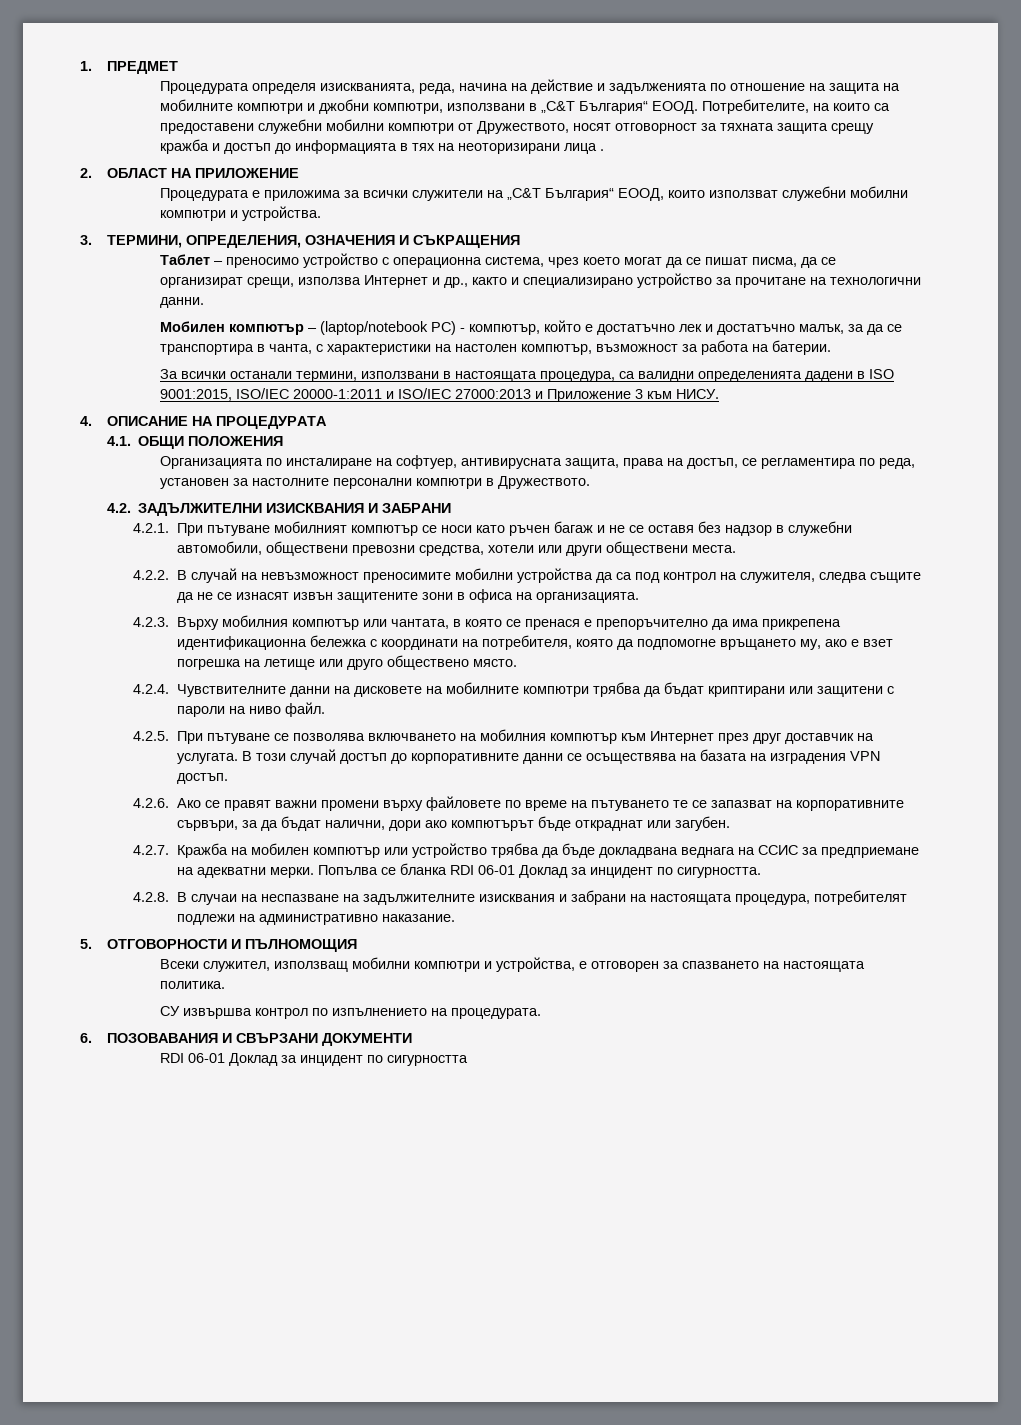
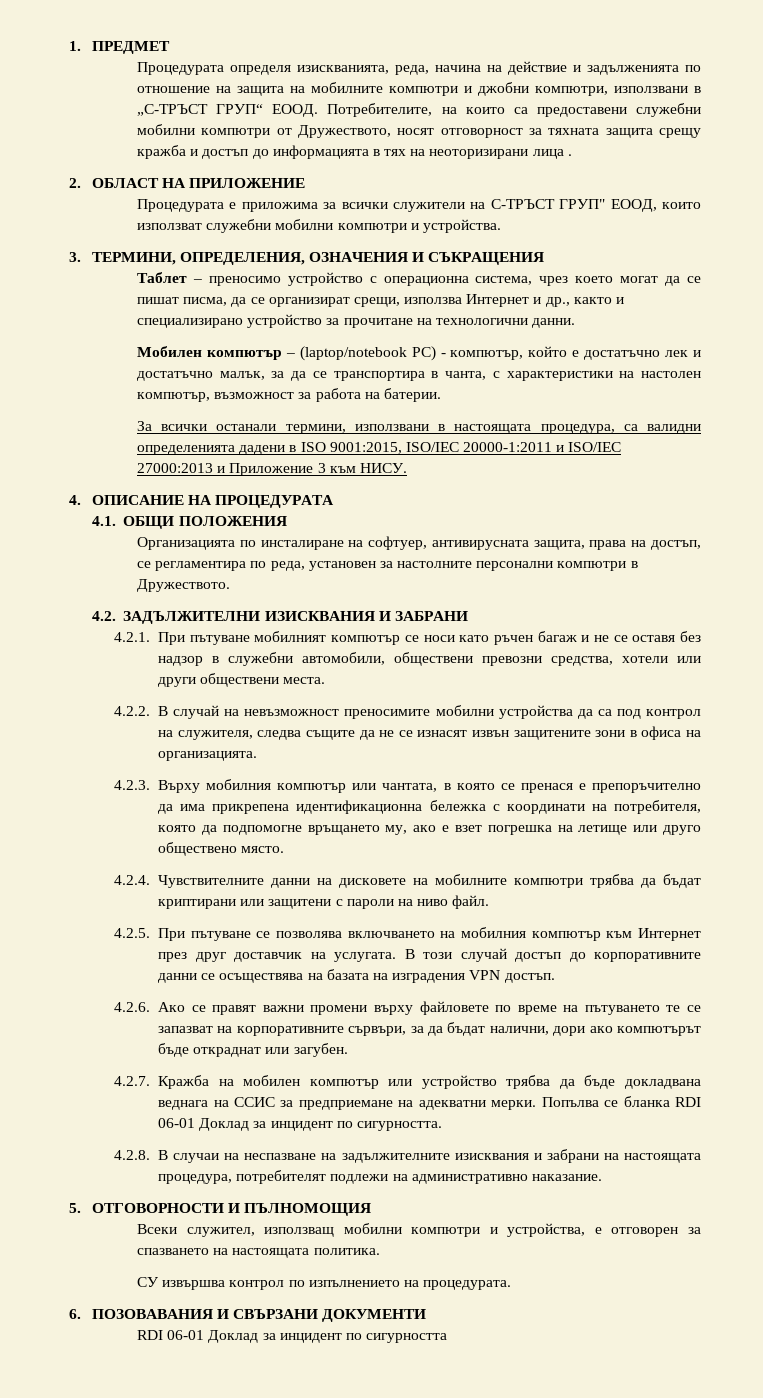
[540,101,648,114] „С&Т България“ -> [137,104,264,116] „С-ТРЪСТ ГРУП“
[506,188,614,201] „С&Т България“ -> [490,199,606,209] С-ТРЪСТ ГРУП"

